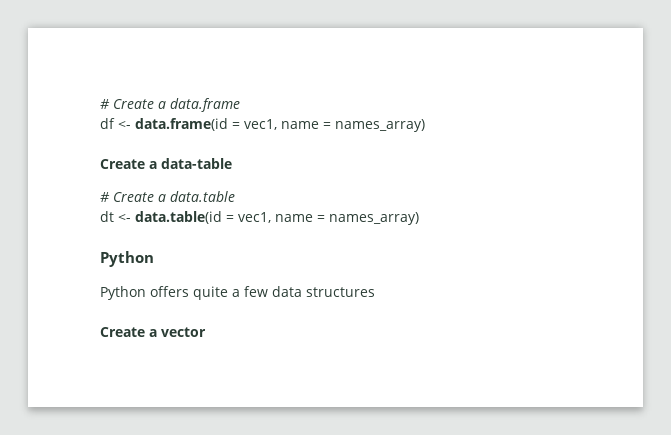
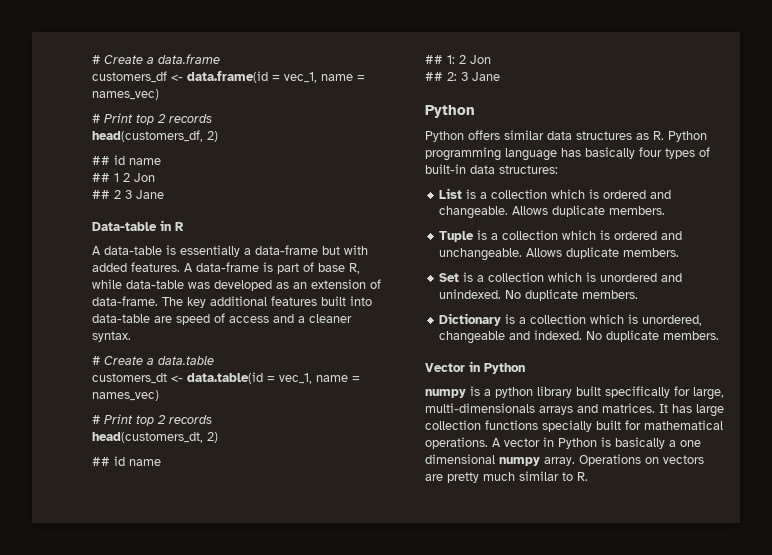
[100,118,115,129] df -> [92,71,167,83] customers_df
[244,119,425,132] [100,158,232,169] vec1, name = names_array) // Create a data-table -> [284,72,365,83] [92,89,159,100] [92,113,212,125] [92,130,218,142] [92,155,161,165] [92,173,155,182] [92,190,164,199] [92,220,184,231] [92,245,368,257] [92,262,360,274] [92,279,381,291] [92,296,372,308] [92,313,352,325] [92,331,131,342] vec_1, name = names_vec) // # Print top 2 records // head(customers_df, 2) // ## id name // ## 1 2 Jon // ## 2 3 Jane // Data-table in R // A data-table is essentially a data-frame but with added features. A data-frame is part of base R, while data-table was developed as an extension of data-frame. The key additional features built into data-table are speed of access and a cleaner syntax.
[100,211,114,222] dt -> [92,373,167,384] customers_dt
[238,212,419,225] vec1, name = names_array) -> [279,373,360,384] [92,390,159,401] [92,414,212,426] [92,432,218,443] [92,456,161,466] [425,55,491,64] [425,72,500,81] vec_1, name = names_vec) // # Print top 2 records // head(customers_dt, 2) // ## id name // ## 1: 2 Jon // ## 2: 3 Jane
[193,286,268,300] quite a few -> [504,130,544,140] similar
[100,327,206,337] // Create a vector -> [636,131,707,142] [425,147,710,161] [425,164,558,174] [439,188,672,199] [439,205,666,219] [439,230,683,242] [439,247,680,261] [439,272,683,282] [439,289,639,301] [439,313,703,326] [439,330,720,344] [425,361,525,374] [425,386,724,400] [425,403,724,417] [425,420,723,432] [425,437,701,449] [425,454,704,466] [425,471,588,483] as R. Python programming language has basically four types of built-in data structures: // List is a collection which is ordered and changeable. Allows duplicate members. // Tuple is a collection which is ordered and unchangeable. Allows duplicate members. // Set is a collection which is unordered and unindexed. No duplicate members. // Dictionary is a collection which is unordered, changeable and indexed. No duplicate members. // Vector in Python // numpy is a python library built specifically for large, multi-dimensionals arrays and matrices. It has large collection functions specially built for mathematical operations. A vector in Python is basically a one dimensional numpy array. Operations on vectors are pretty much similar to R.

